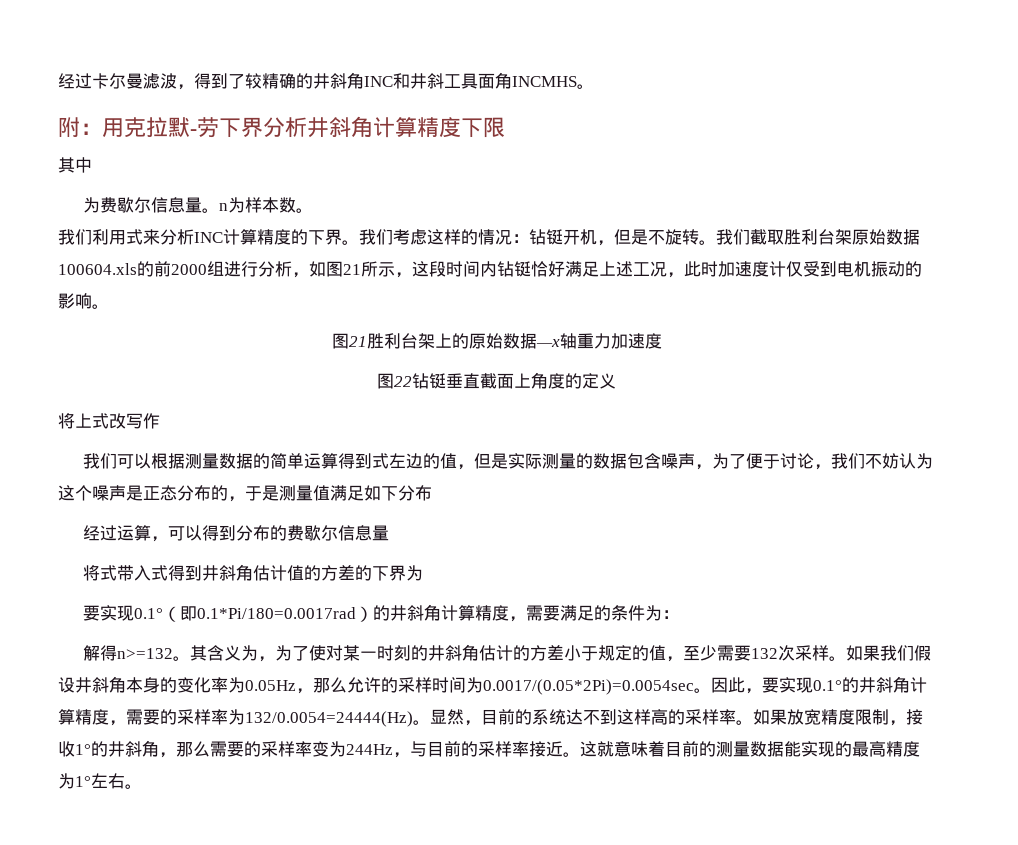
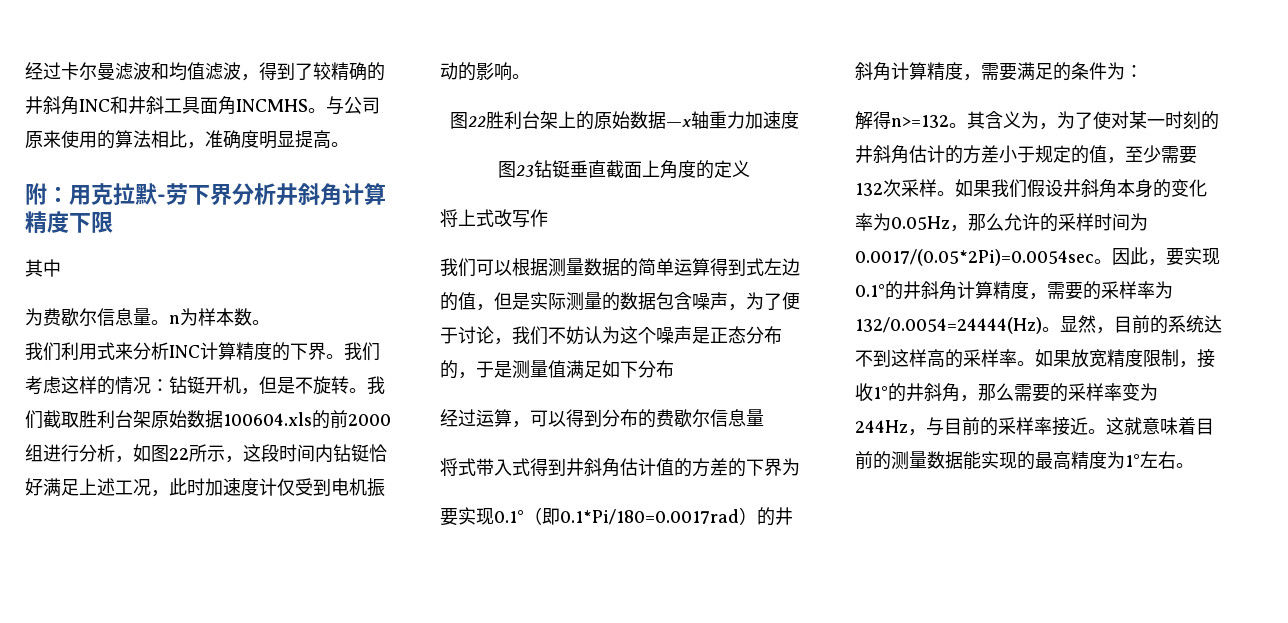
(177, 81) none -> [151,62,241,81] 和均值滤波
(594, 86) none -> [326,96,380,115] [25,130,349,149] 与公司原来使用的算法相比，准确度明显提高。
[343,264,361,275] 21 -> [169,448,189,460] 22
[348,336,367,347] 21 -> [467,116,486,127] 22
[394,376,412,387] 22 -> [516,165,534,177] 23

